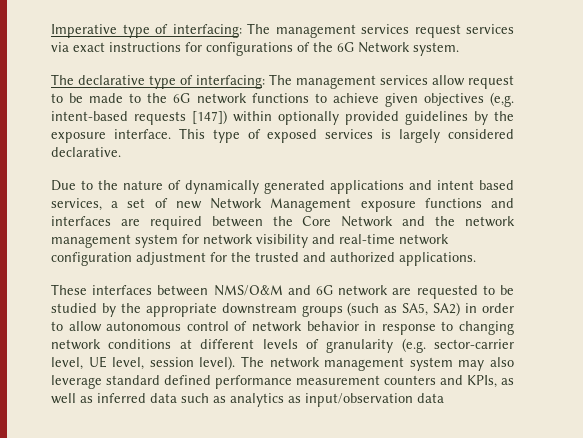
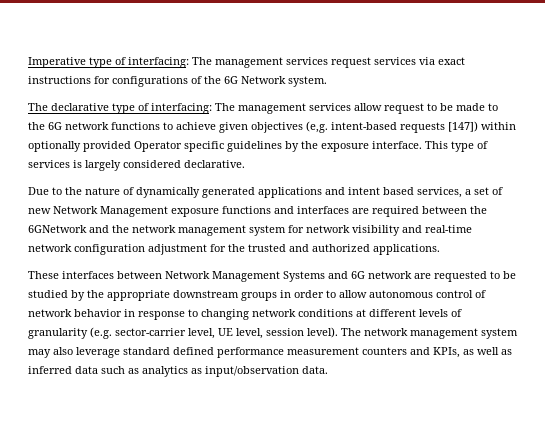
(399, 118) none -> [134,141,224,152] Operator specific
[267,129,318,143] exposed -> (488, 145) none
[302,216,394,227] Core Network -> [28,225,87,233] 6GNetwork
[213,285,283,296] NMS/O&M -> [165,271,325,282] Network Management Systems
[347,302,461,316] (such as SA5, SA2) -> (277, 296) none
[417,393,444,403] data -> [302,366,328,374] data.

